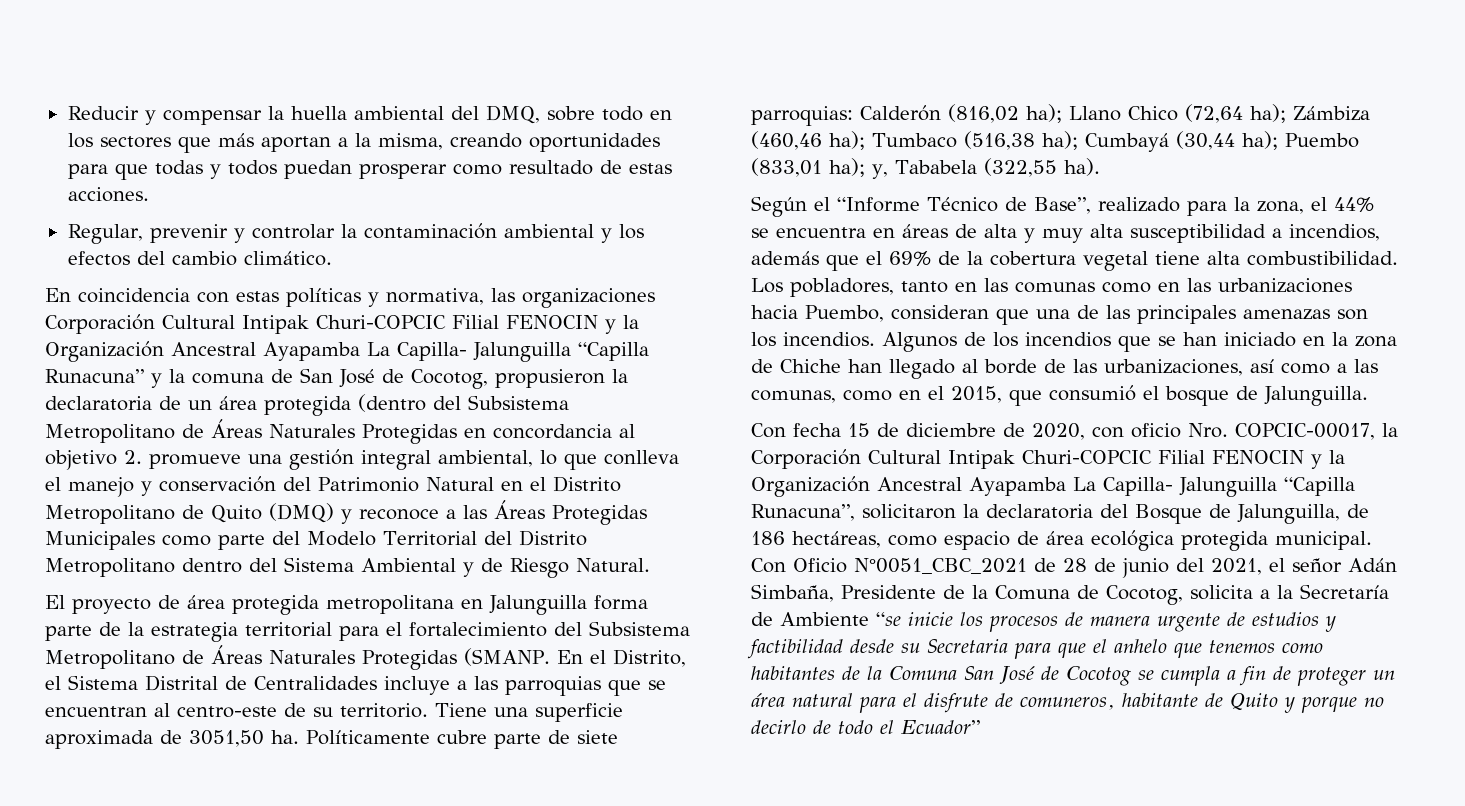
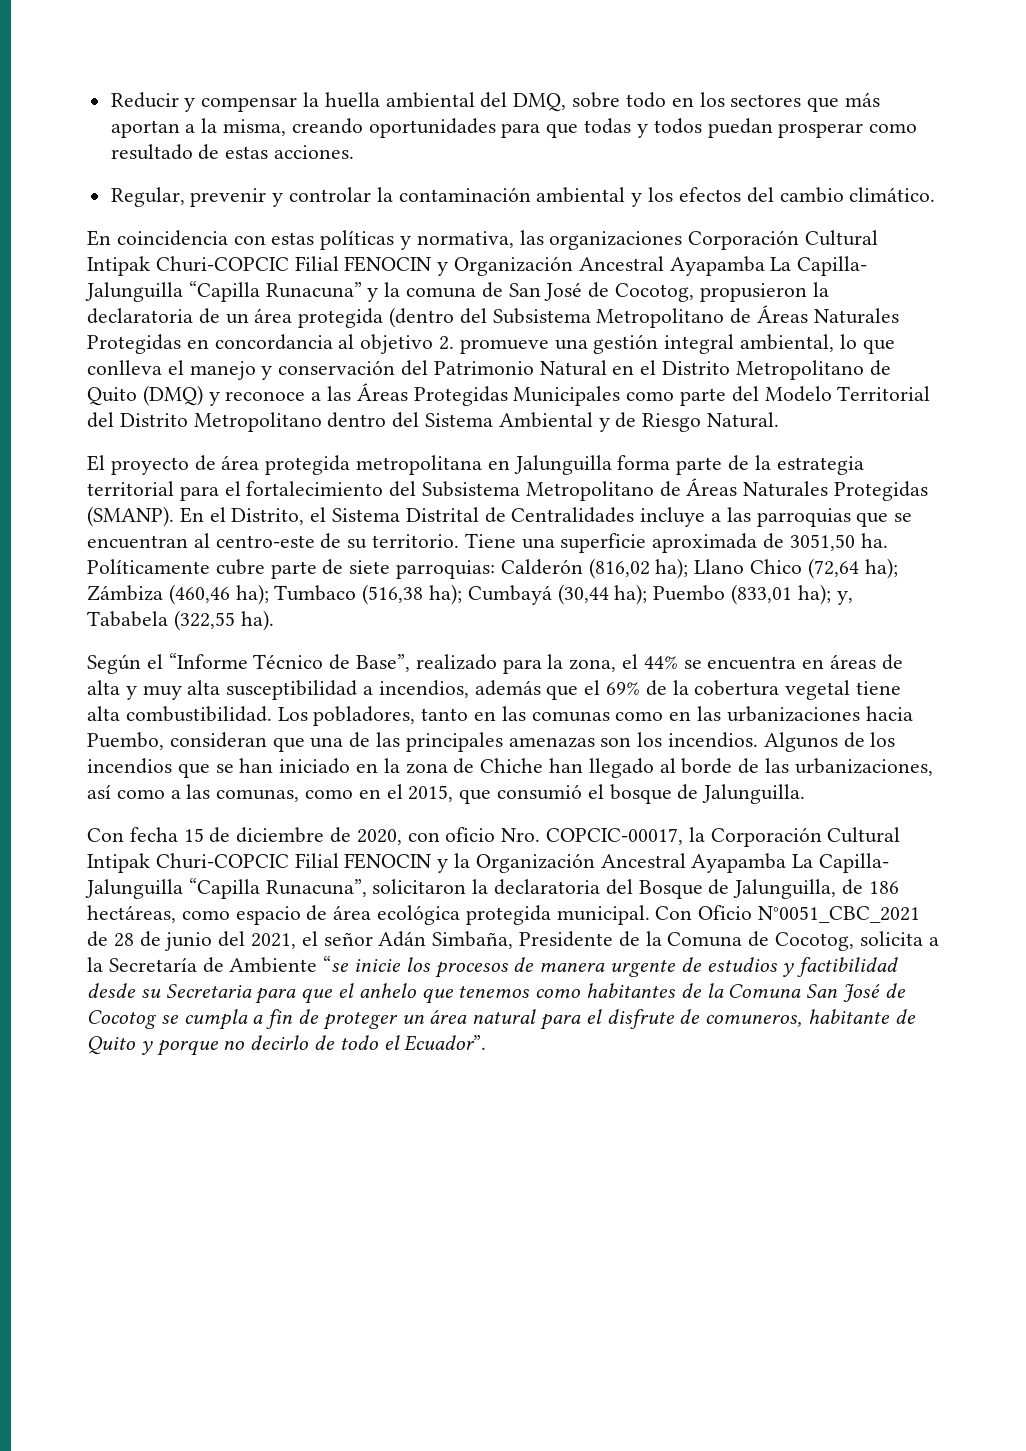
[623,315,639,329] la -> (449, 269) none
[464,648,550,666] (SMANP. -> [87,506,174,527] (SMANP).
[901,720,980,734] Ecuador” -> [404,1035,487,1051] Ecuador”.

